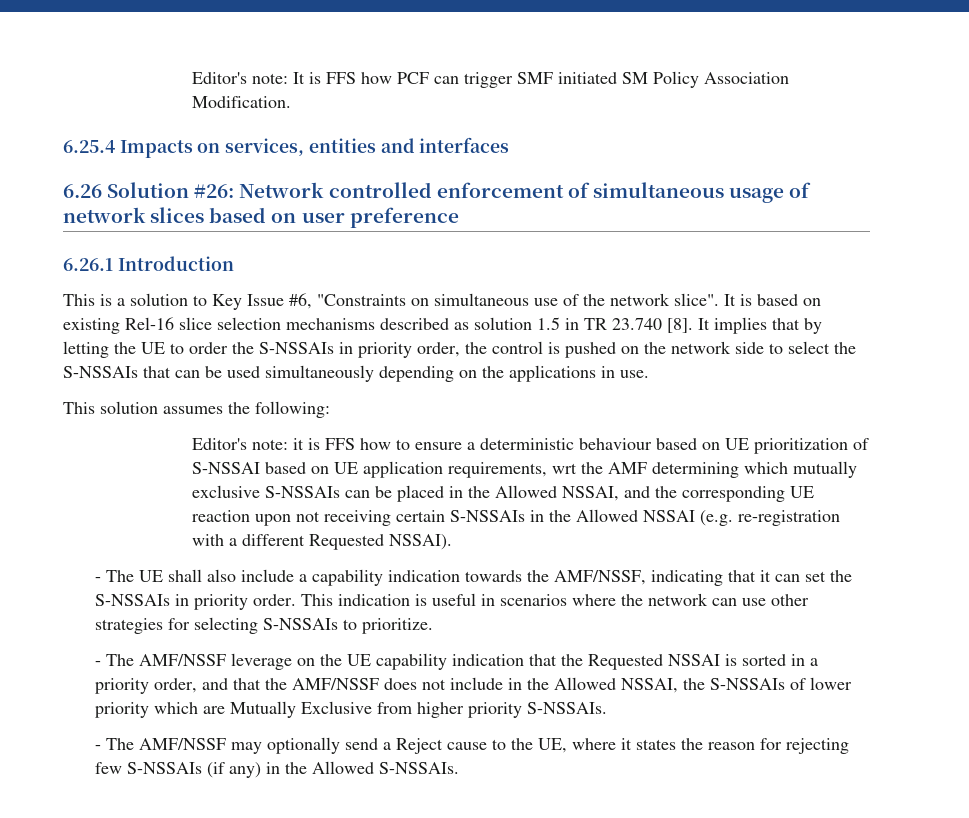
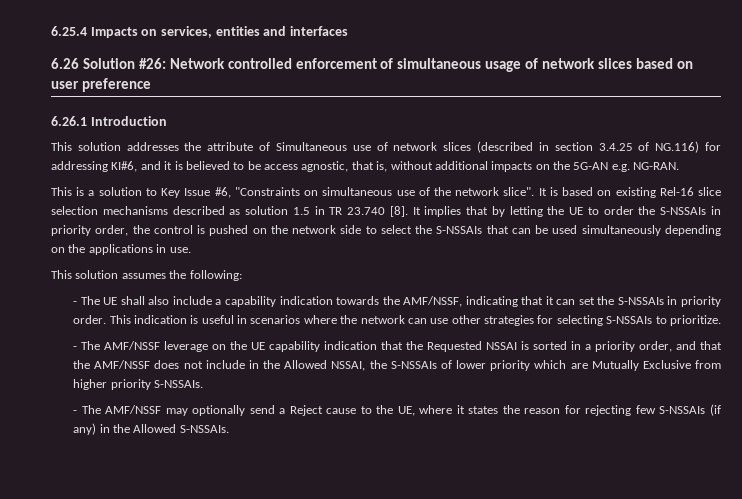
[192,71,790,88] [192,96,292,108] Editor's note: It is FFS how PCF can trigger SMF initiated SM Policy Association Modification. // -> (51, 31) none
(234, 263) none -> [51,141,721,153] [51,161,680,172] // This solution addresses the attribute of Simultaneous use of network slices (described in section 3.4.25 of NG.116) for addressing KI#6, and it is believed to be access agnostic, that is, without additional impacts on the 5G-AN e.g. NG-RAN.
[192,438,870,454] [192,461,858,478] [192,485,815,502] [192,509,841,526] [192,534,453,550] // Editor's note: it is FFS how to ensure a deterministic behaviour based on UE prioritization of S-NSSAI based on UE application requirements, wrt the AMF determining which mutually exclusive S-NSSAIs can be placed in the Allowed NSSAI, and the corresponding UE reaction upon not receiving certain S-NSSAIs in the Allowed NSSAI (e.g. re-registration with a different Requested NSSAI). -> (242, 275) none

